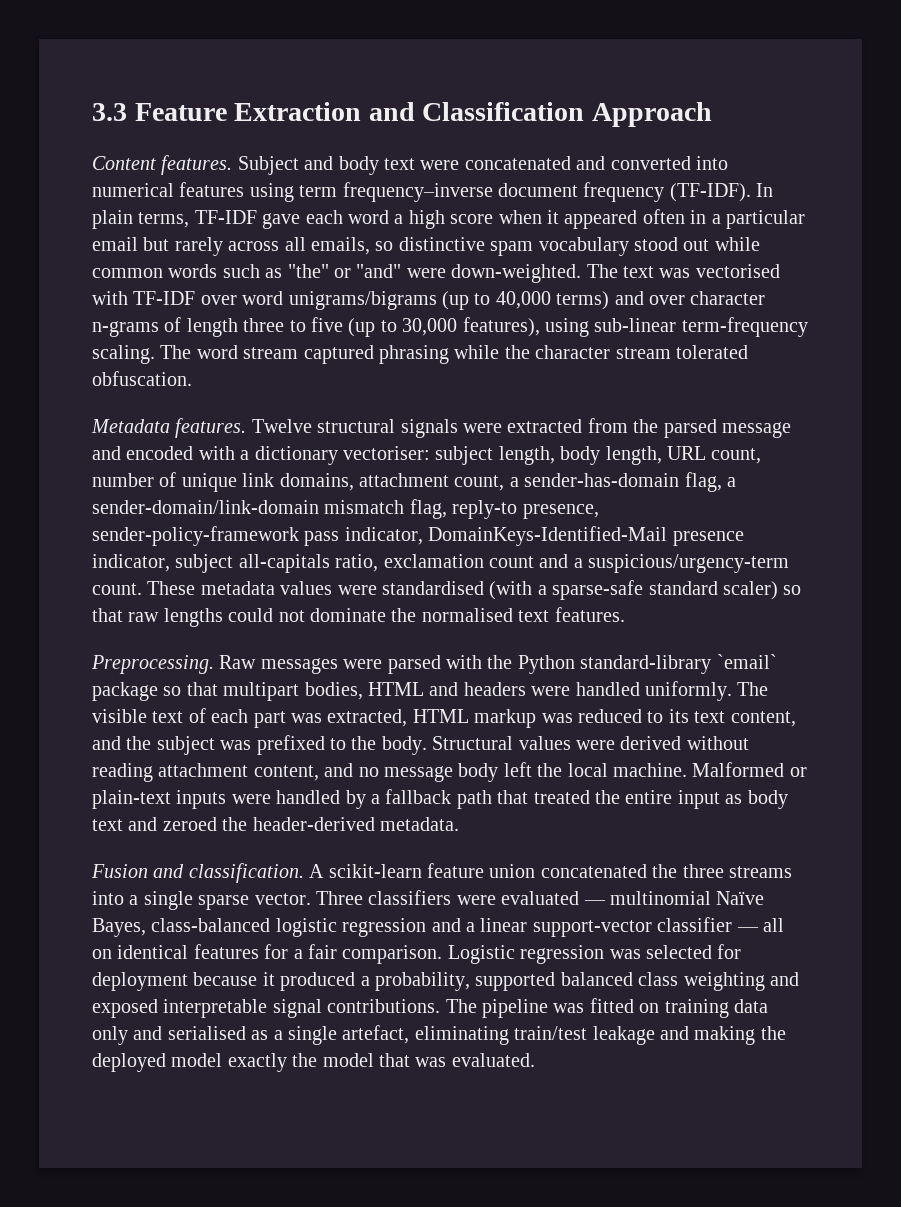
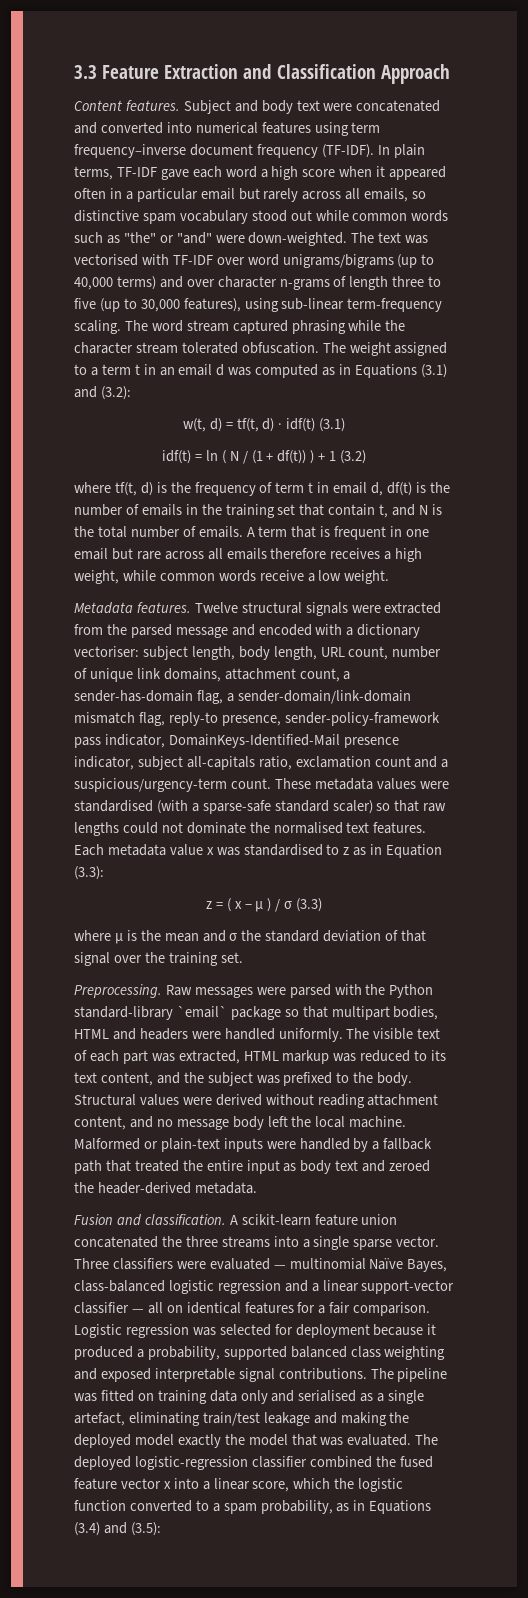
(192, 378) none -> [322,342,448,356] [74,364,447,378] [74,386,131,400] [182,418,346,432] [162,450,366,464] [74,482,450,496] [74,504,442,518] [74,526,430,540] [74,548,423,562] [74,570,390,584] The weight assigned to a term t in an email d was computed as in Equations (3.1) and (3.2): // w(t, d) = tf(t, d) · idf(t) (3.1) // idf(t) = ln ( N / (1 + df(t)) ) + 1 (3.2) // where tf(t, d) is the frequency of term t in email d, df(t) is the number of emails in the training set that contain t, and N is the total number of emails. A term that is frequent in one email but rare across all emails therefore receives a high weight, while common words receive a low weight.
(625, 614) none -> [74,844,443,858] [74,866,104,880] [205,898,323,912] [74,930,427,944] [74,952,243,966] Each metadata value x was standardised to z as in Equation (3.3): // z = ( x − μ ) / σ (3.3) // where μ is the mean and σ the standard deviation of that signal over the training set.
(535, 1060) none -> [415,1434,439,1445] [74,1456,433,1470] [74,1478,404,1492] [74,1500,432,1514] [74,1522,161,1536] The deployed logistic-regression classifier combined the fused feature vector x into a linear score, which the logistic function converted to a spam probability, as in Equations (3.4) and (3.5):

